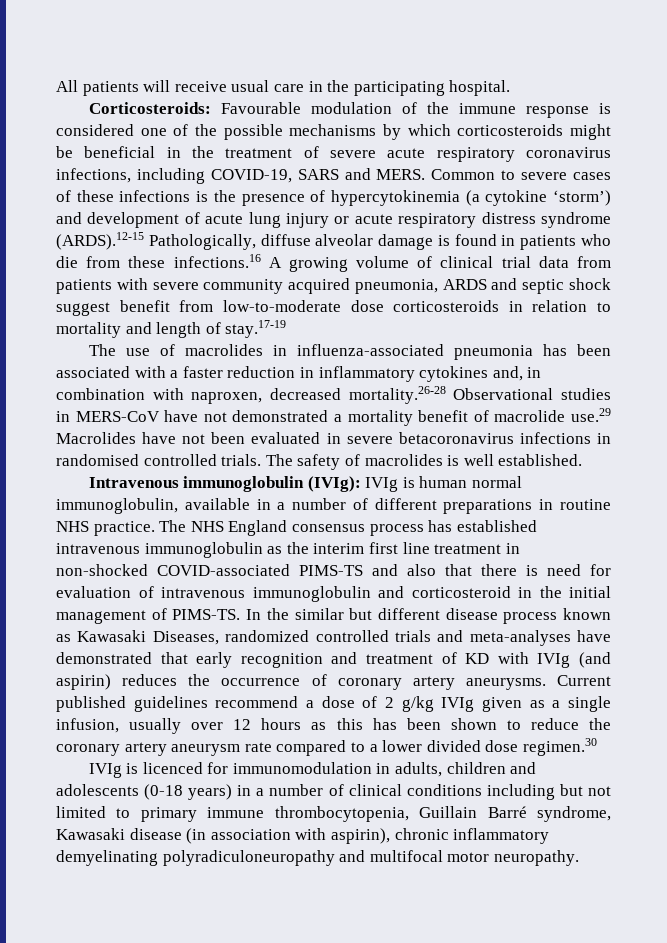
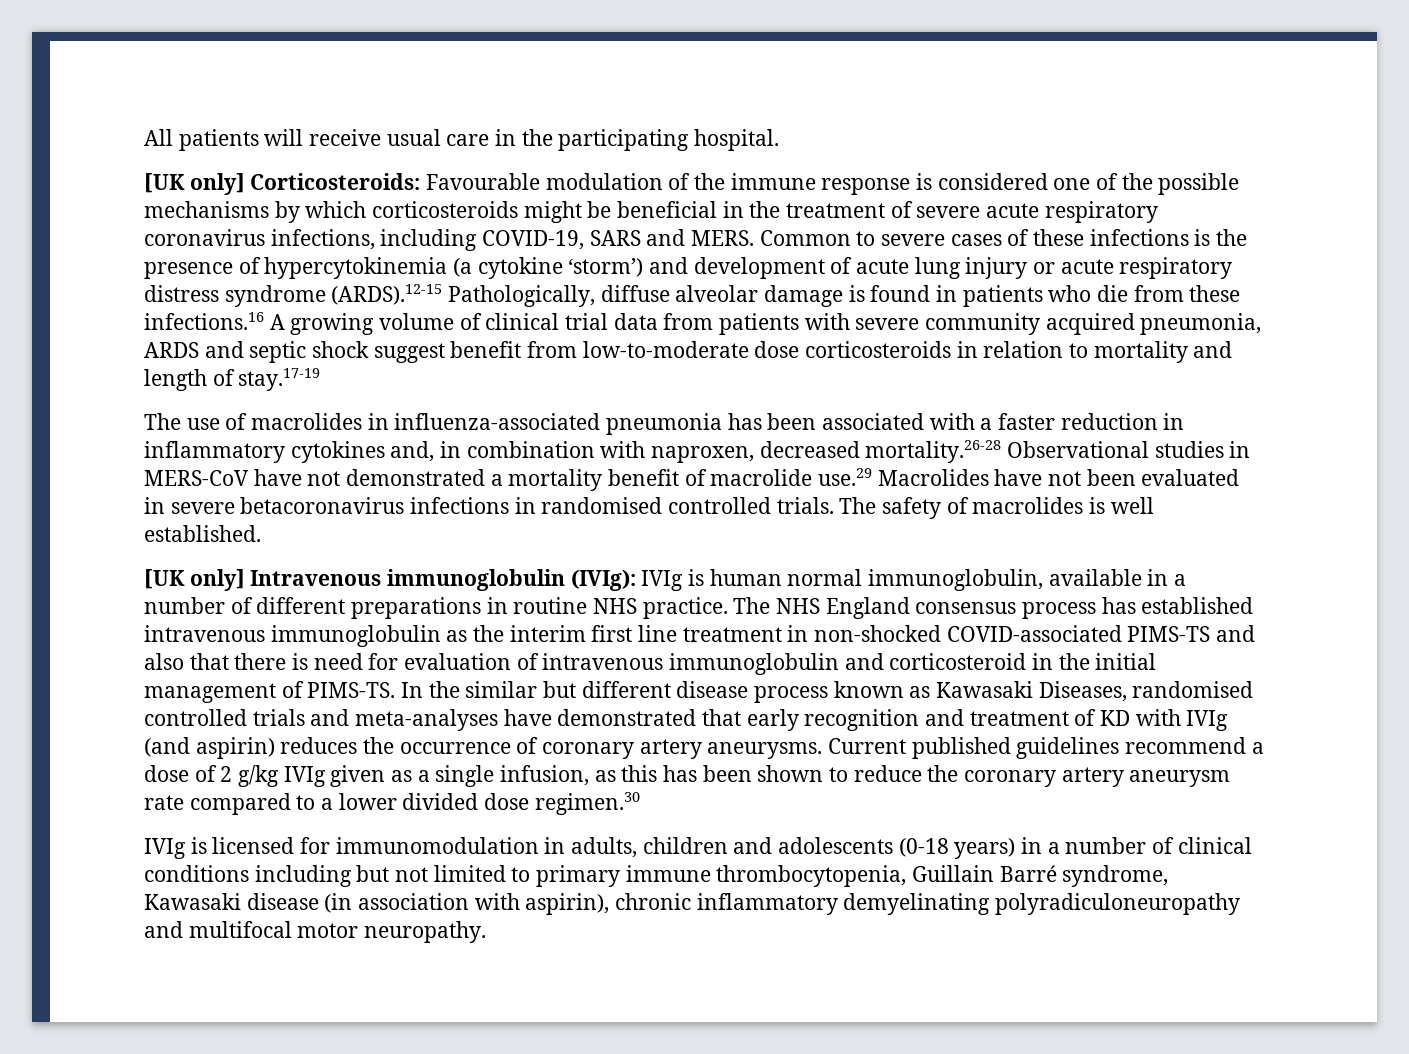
(511, 88) none -> [144,173,245,195] [UK only]
(583, 460) none -> [144,569,245,591] [UK only]
[225,630,310,642] randomized -> [1132,681,1254,698] randomised
[129,718,302,734] usually over 12 hours -> (590, 775) none
[142,762,203,774] licenced -> [212,837,295,854] licensed

